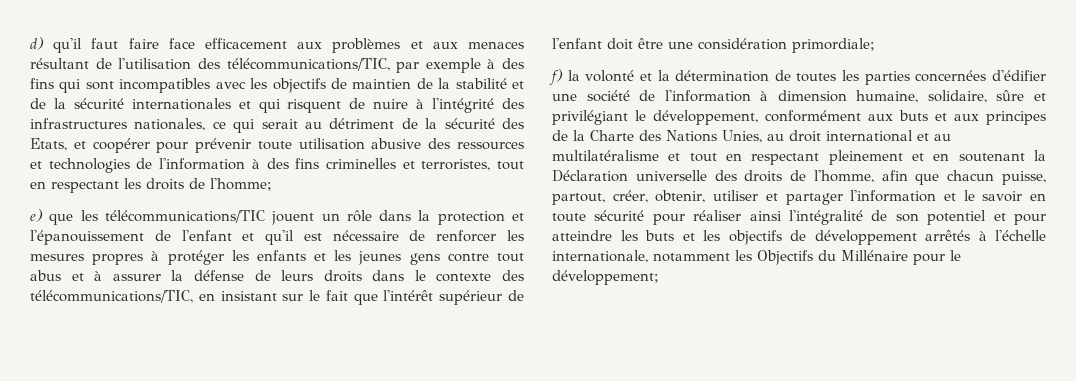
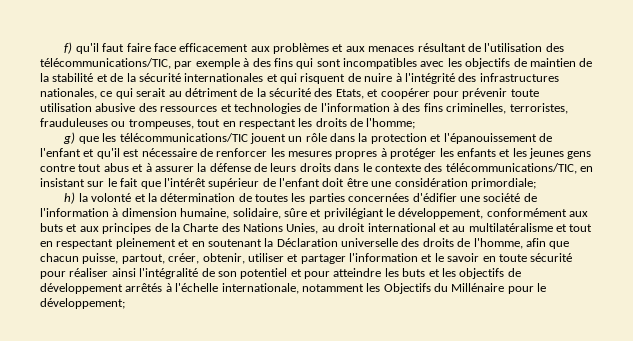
[30,37,44,50] d) -> [64,42,73,54] f)
[325,158,491,171] criminelles et terroristes, -> [446,103,568,114] [40,118,194,129] criminelles, terroristes, frauduleuses ou trompeuses,
[30,209,43,222] e) -> [63,132,76,144] g)
[549,69,563,85] f) -> [64,192,76,204] h)

